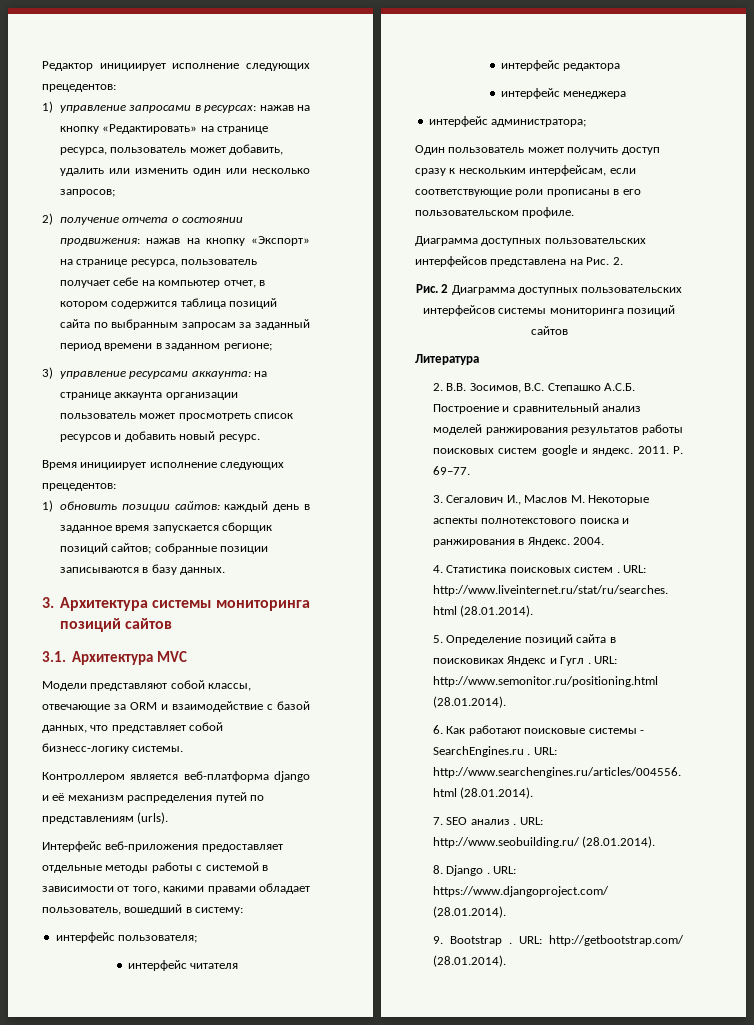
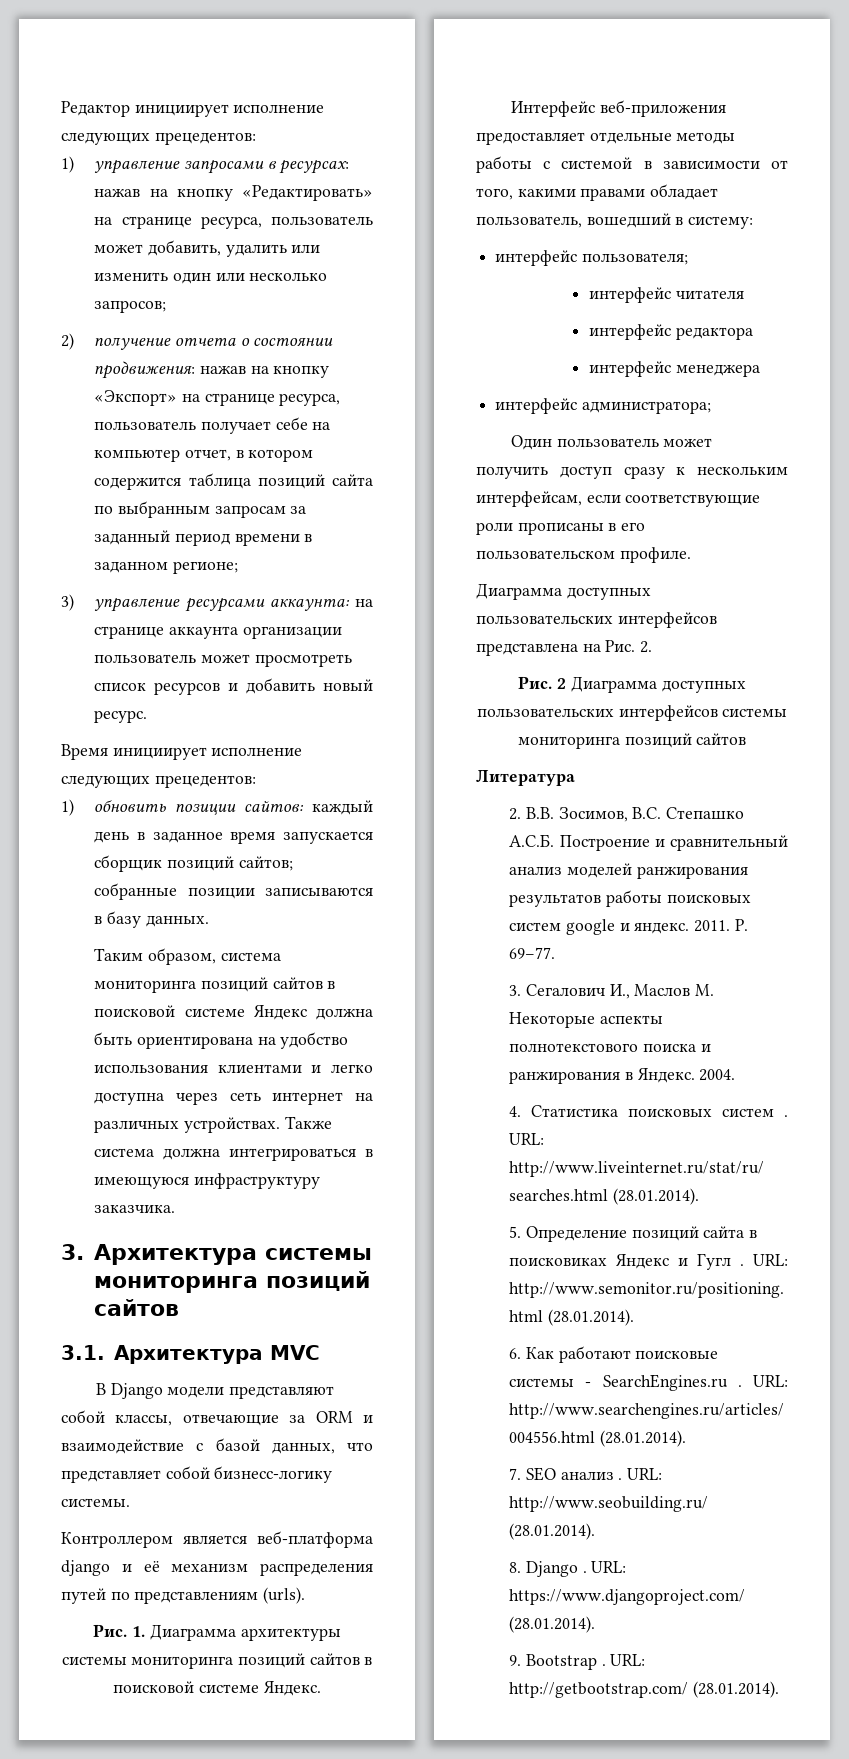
(226, 571) none -> [94,948,281,965] [94,977,336,993] [94,1004,373,1020] [94,1032,349,1049] [94,1064,373,1073] [94,1092,373,1105] [94,1116,332,1133] [94,1148,373,1161] [94,1173,320,1189] [94,1205,176,1213] // Таким образом, система мониторинга позиций сайтов в поисковой системе Яндекс должна быть ориентирована на удобство использования клиентами и легко доступна через сеть интернет на различных устройствах. Также система должна интегрироваться в имеющуюся инфраструктуру заказчика.
[42,681,87,691] Модели -> [95,1383,225,1399] В Django модели
(169, 818) none -> [93,1624,341,1641] [61,1653,373,1669] [113,1680,321,1696] // Рис. 1. Диаграмма архитектуры системы мониторинга позиций сайтов в поисковой системе Яндекс.

